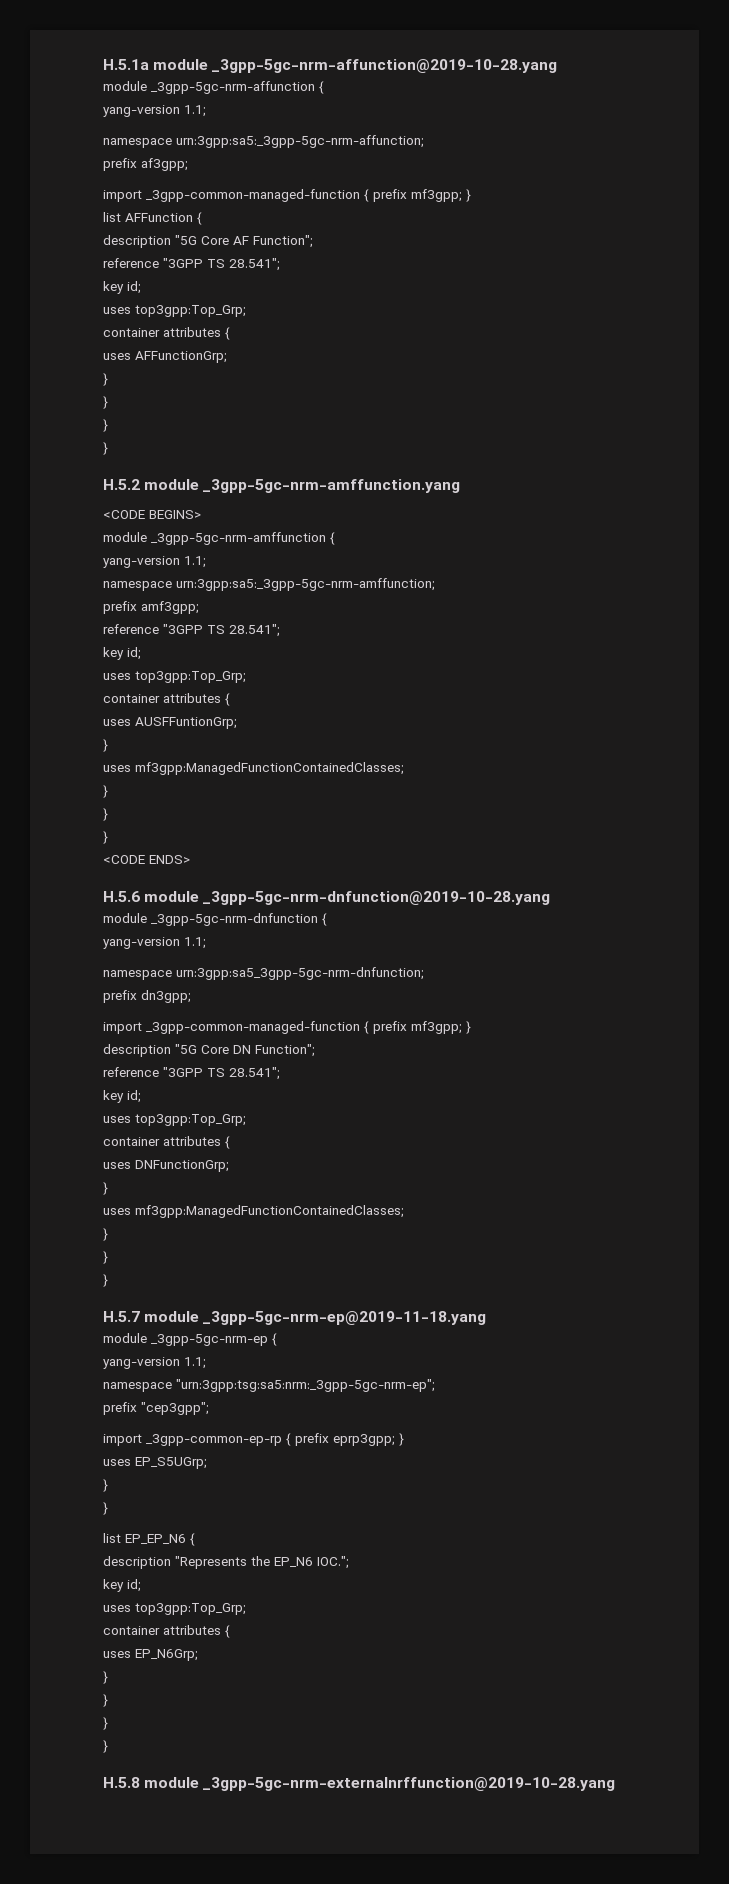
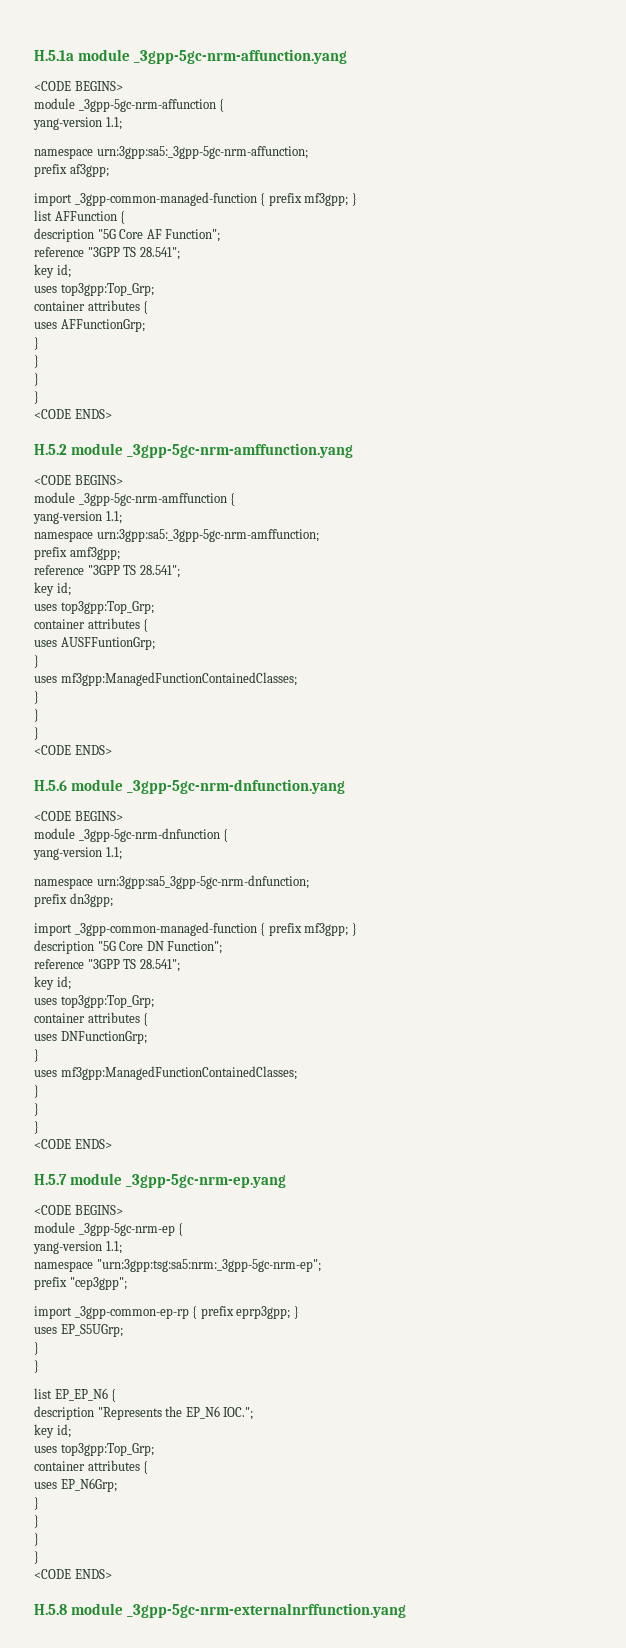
[212,59,558,73] _3gpp-5gc-nrm-affunction@2019-10-28.yang -> [134,49,348,64] [34,81,123,91] _3gpp-5gc-nrm-affunction.yang // <CODE BEGINS>
(108, 448) none -> [34,409,112,419] // <CODE ENDS>
[203,891,551,905] _3gpp-5gc-nrm-dnfunction@2019-10-28.yang -> [127,779,346,794] [34,811,123,821] _3gpp-5gc-nrm-dnfunction.yang // <CODE BEGINS>
(108, 1280) none -> [34,1139,112,1149] // <CODE ENDS>
[203,1311,487,1325] _3gpp-5gc-nrm-ep@2019-11-18.yang -> [126,1174,287,1188] [34,1205,123,1215] _3gpp-5gc-nrm-ep.yang // <CODE BEGINS>
(108, 1746) none -> [34,1569,112,1579] // <CODE ENDS>
[203,1777,616,1791] _3gpp-5gc-nrm-externalnrffunction@2019-10-28.yang -> [127,1603,407,1618] _3gpp-5gc-nrm-externalnrffunction.yang

